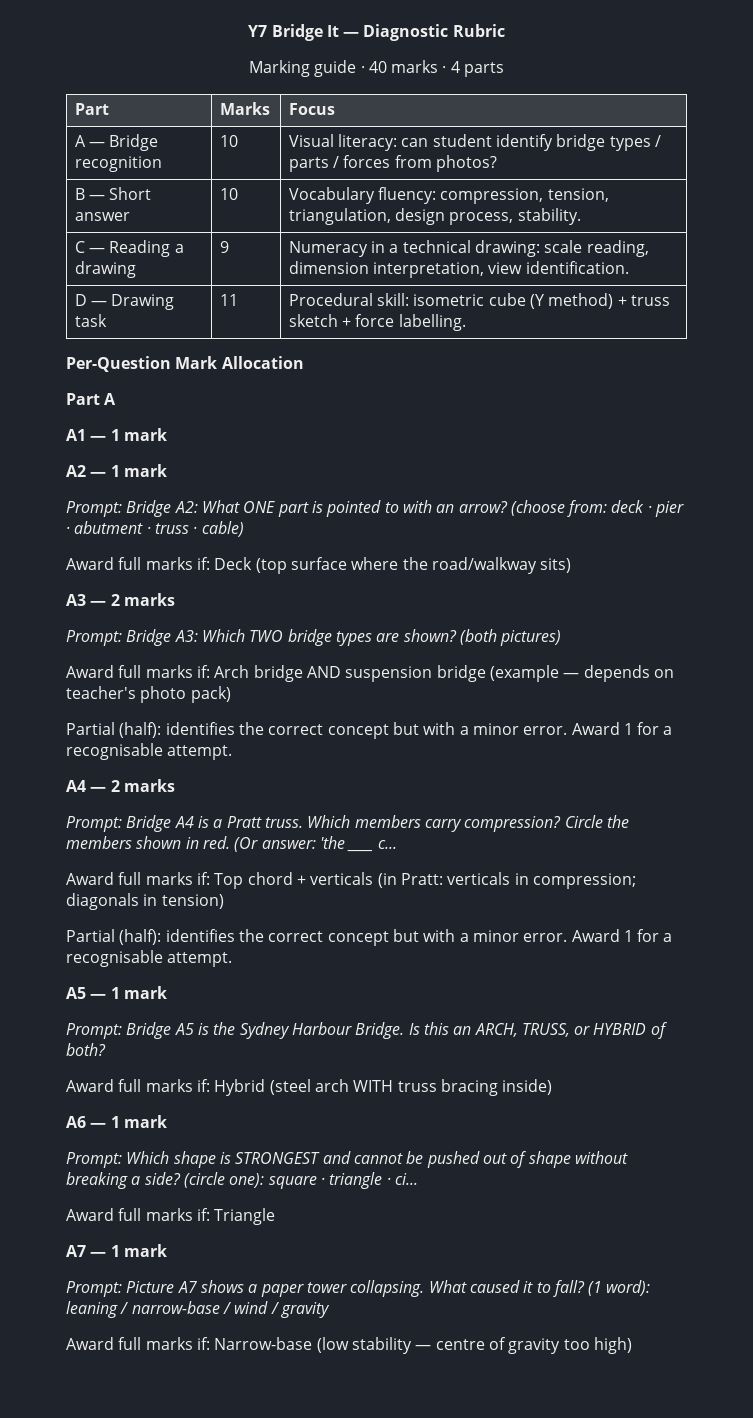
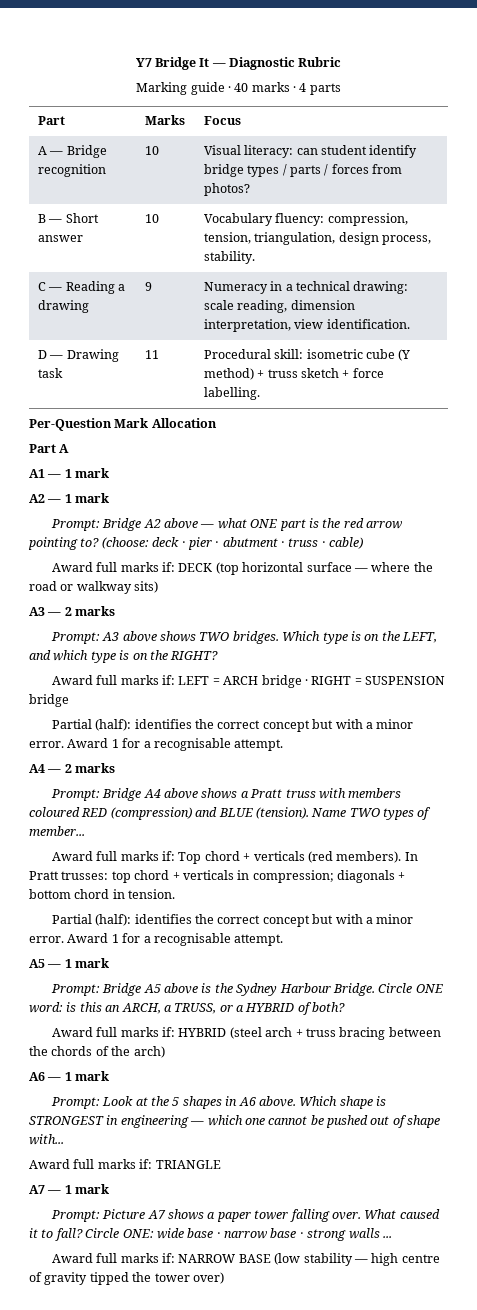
[174,500,608,517] A2: What ONE part is pointed to with an arrow? (choose from: -> [143,518,403,531] [28,537,149,550] A2 above — what ONE part is the red arrow pointing to? (choose:
[214,557,537,574] Deck (top surface where the road/walkway -> [178,562,433,575] [29,581,132,594] DECK (top horizontal surface — where the road or walkway
[126,629,562,646] [66,665,674,682] [66,686,231,703] Bridge A3: Which TWO bridge types are shown? (both pictures) // Award full marks if: Arch bridge AND suspension bridge (example — depends on teacher's photo pack) -> [102,631,438,644] [29,650,219,663] [51,675,446,688] [29,694,69,707] A3 above shows TWO bridges. Which type is on the LEFT, and which type is on the RIGHT? // Award full marks if: LEFT = ARCH bridge · RIGHT = SUSPENSION bridge
[197,815,629,832] [66,836,345,852] [347,849,374,852] [377,840,397,849] is a Pratt truss. Which members carry compression? Circle the members shown in red. (Or answer: 'the ____ c... -> [164,788,402,799] [29,807,432,820] [29,826,85,836] above shows a Pratt truss with members coloured RED (compression) and BLUE (tension). Name TWO types of member...
[377,872,636,889] [66,893,224,910] (in Pratt: verticals in compression; diagonals in tension) -> [307,851,418,863] [29,870,406,883] [29,889,176,899] (red members). In Pratt trusses: top chord + verticals in compression; diagonals + bottom chord in tension.
(194, 1029) none -> [164,983,199,994] above
[408,1023,420,1035] Is -> [378,983,443,993] [29,1002,77,1013] Circle ONE word: is
(518, 1030) none -> [163,1005,172,1012] a
(591, 1030) none -> [236,1005,244,1012] a
[214,1079,266,1096] Hybrid -> [178,1028,227,1037] HYBRID
[353,1080,394,1092] WITH -> [295,1029,303,1037] +
[502,1079,553,1095] inside) -> [388,1027,441,1037] [29,1046,165,1058] between the chords of the arch)
[126,1151,351,1168] Which shape is STRONGEST and -> [102,1096,387,1109] [29,1115,265,1128] Look at the 5 shapes in A6 above. Which shape is STRONGEST in engineering — which one
[574,1151,628,1164] [66,1172,418,1189] [66,1208,276,1225] without breaking a side? (circle one): square · triangle · ci... // Award full marks if: Triangle -> [29,1134,64,1145] [29,1159,221,1169] with... // Award full marks if: TRIANGLE
[350,1280,425,1297] collapsing. -> [289,1209,361,1222] falling over.
[588,1280,651,1296] [66,1301,330,1318] [66,1337,313,1350] (1 word): leaning / narrow-base / wind / gravity // Award full marks if: Narrow-base -> [85,1228,392,1241] [51,1253,271,1263] Circle ONE: wide base · narrow base · strong walls ... // Award full marks if: NARROW BASE
(432, 1347) none -> [371,1253,399,1266] high
[563,1337,632,1354] too high) -> [89,1272,224,1285] tipped the tower over)

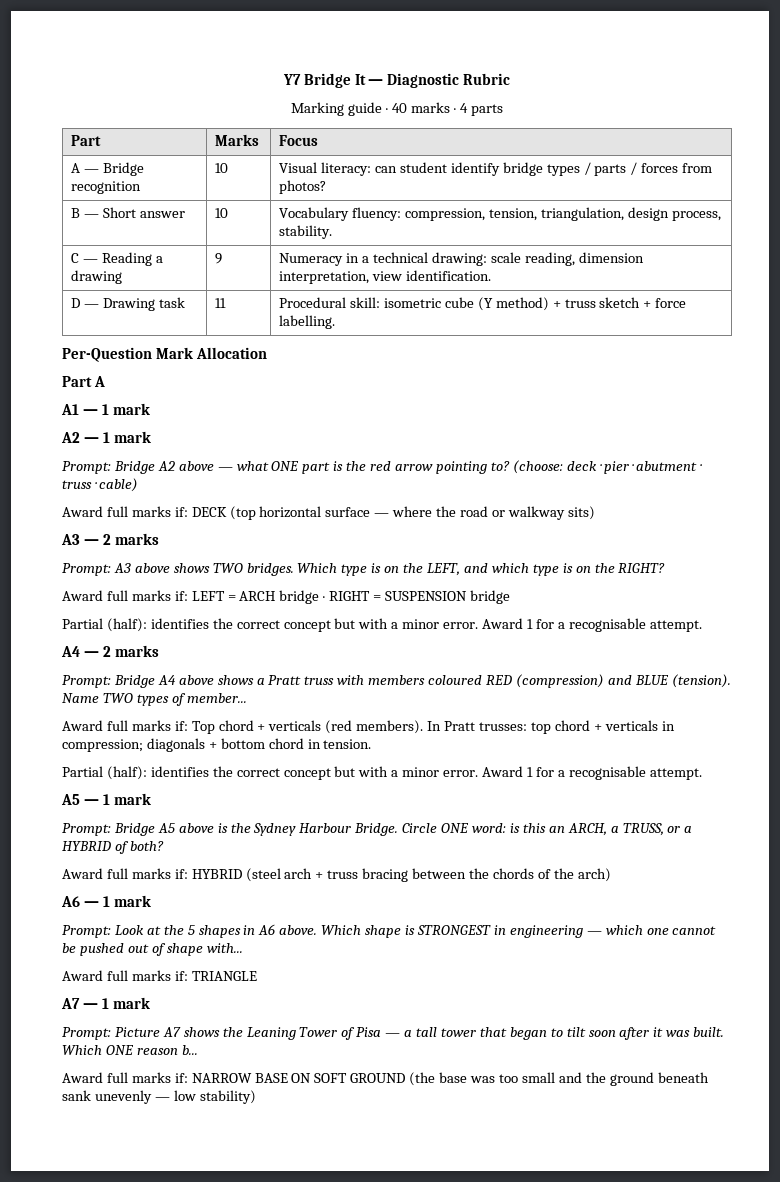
[207,1209,440,1222] [29,1228,392,1241] a paper tower falling over. What caused it to fall? Circle ONE: wide base · narrow base · strong walls ... -> [222,1027,725,1040] [62,1045,198,1055] the Leaning Tower of Pisa — a tall tower that began to tilt soon after it was built. Which ONE reason b...
[274,1253,440,1266] [29,1272,224,1285] (low stability — high centre of gravity tipped the tower over) -> [291,1072,709,1086] [62,1090,256,1104] ON SOFT GROUND (the base was too small and the ground beneath sank unevenly — low stability)

